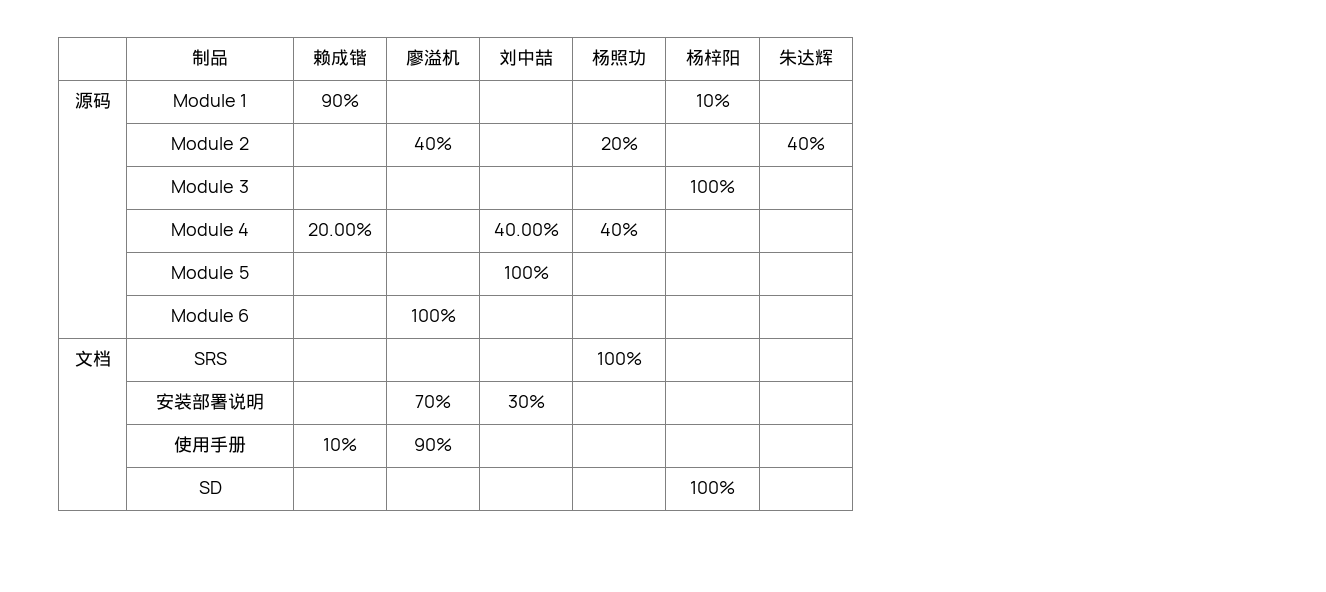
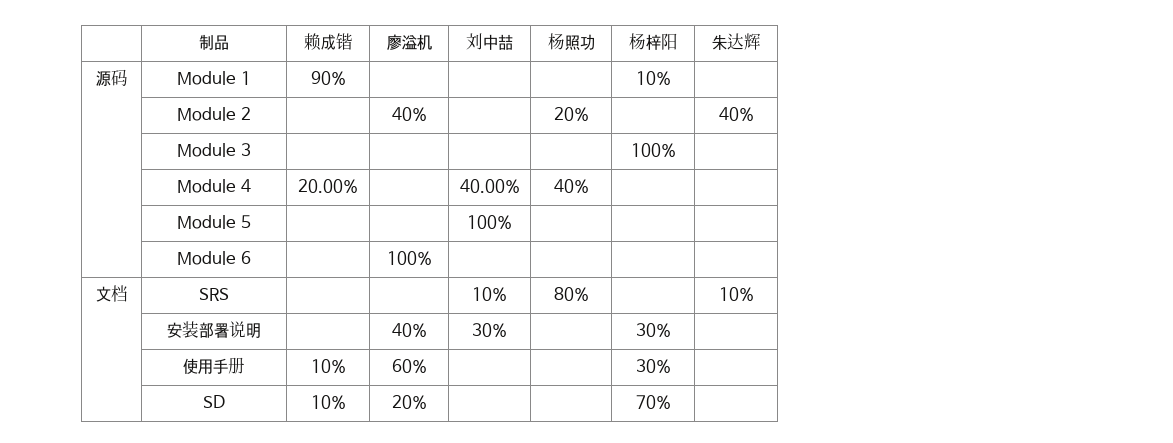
[596,352,642,365] | 100% | | -> [472,287,507,301] [553,287,589,301] [718,287,754,301] 10% | 80% | | 10%
[415,395,451,408] 70% -> [391,323,427,337] 40%
(545, 401) none -> [635,323,671,337] 30%
[414,438,452,451] 90% | | | -> [391,359,427,373] [635,359,671,373] 60% | | | 30%
[690,481,735,494] | | | | 100% -> [310,395,346,409] [391,395,427,409] [635,395,671,409] 10% | 20% | | | 70%

